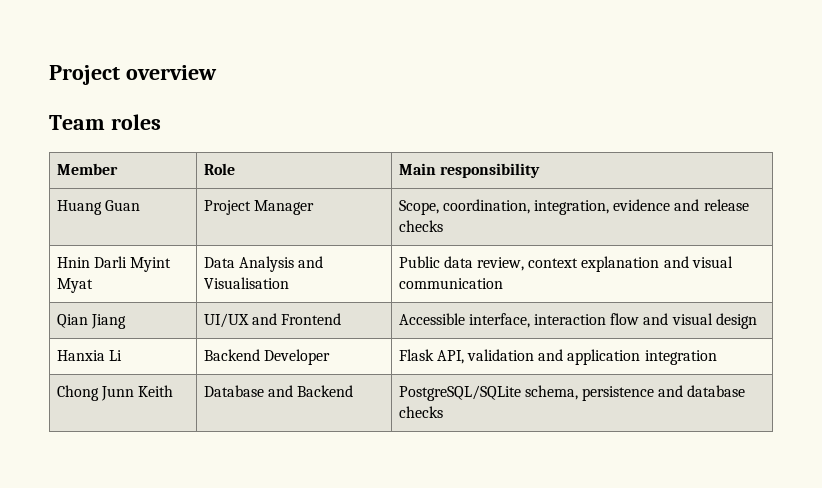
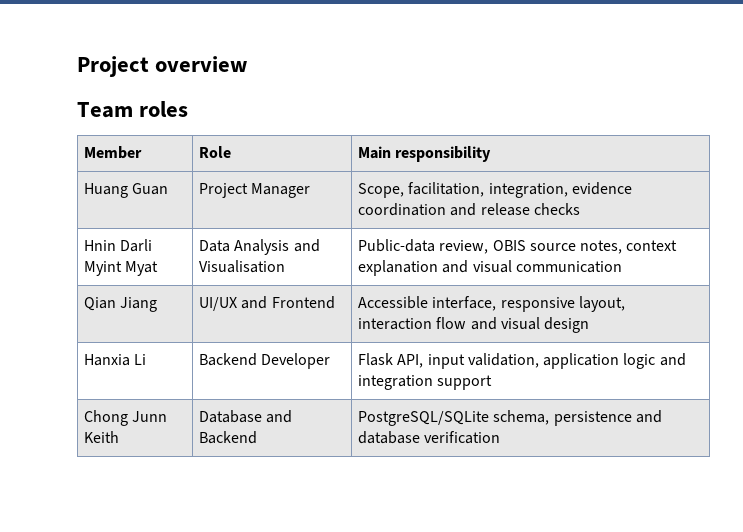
[442,199,530,214] coordination, -> [408,182,485,197] facilitation,
(671, 205) none -> [357,203,446,216] coordination
[398,256,525,271] Public data review, -> [357,239,623,254] Public-data review, OBIS source notes,
(530, 320) none -> [500,296,625,312] responsive layout,
[467,349,641,365] validation and application -> [427,353,686,369] input validation, application logic and
(717, 357) none -> [437,375,493,390] support
[398,406,443,418] checks -> [424,431,501,444] verification

